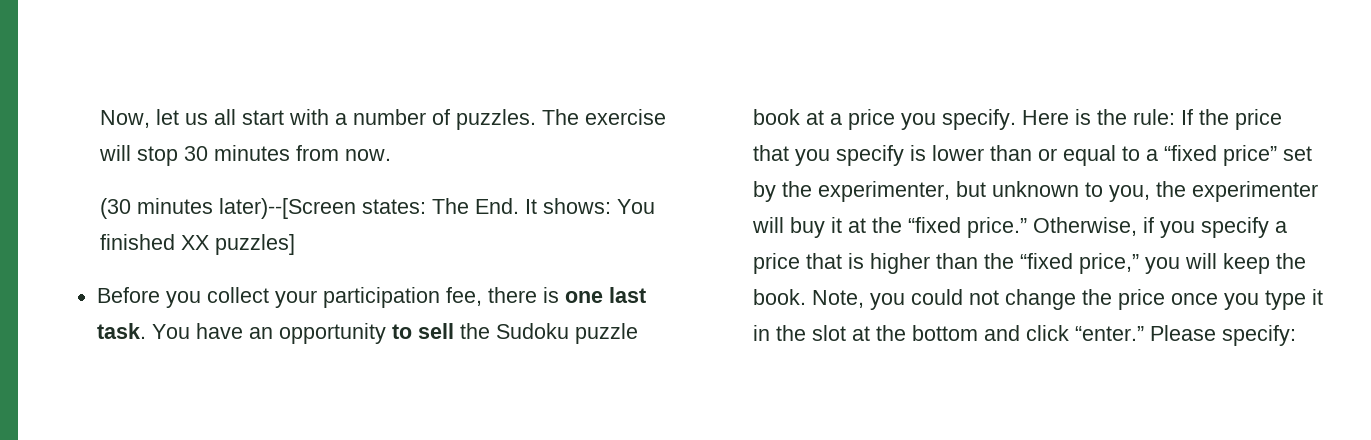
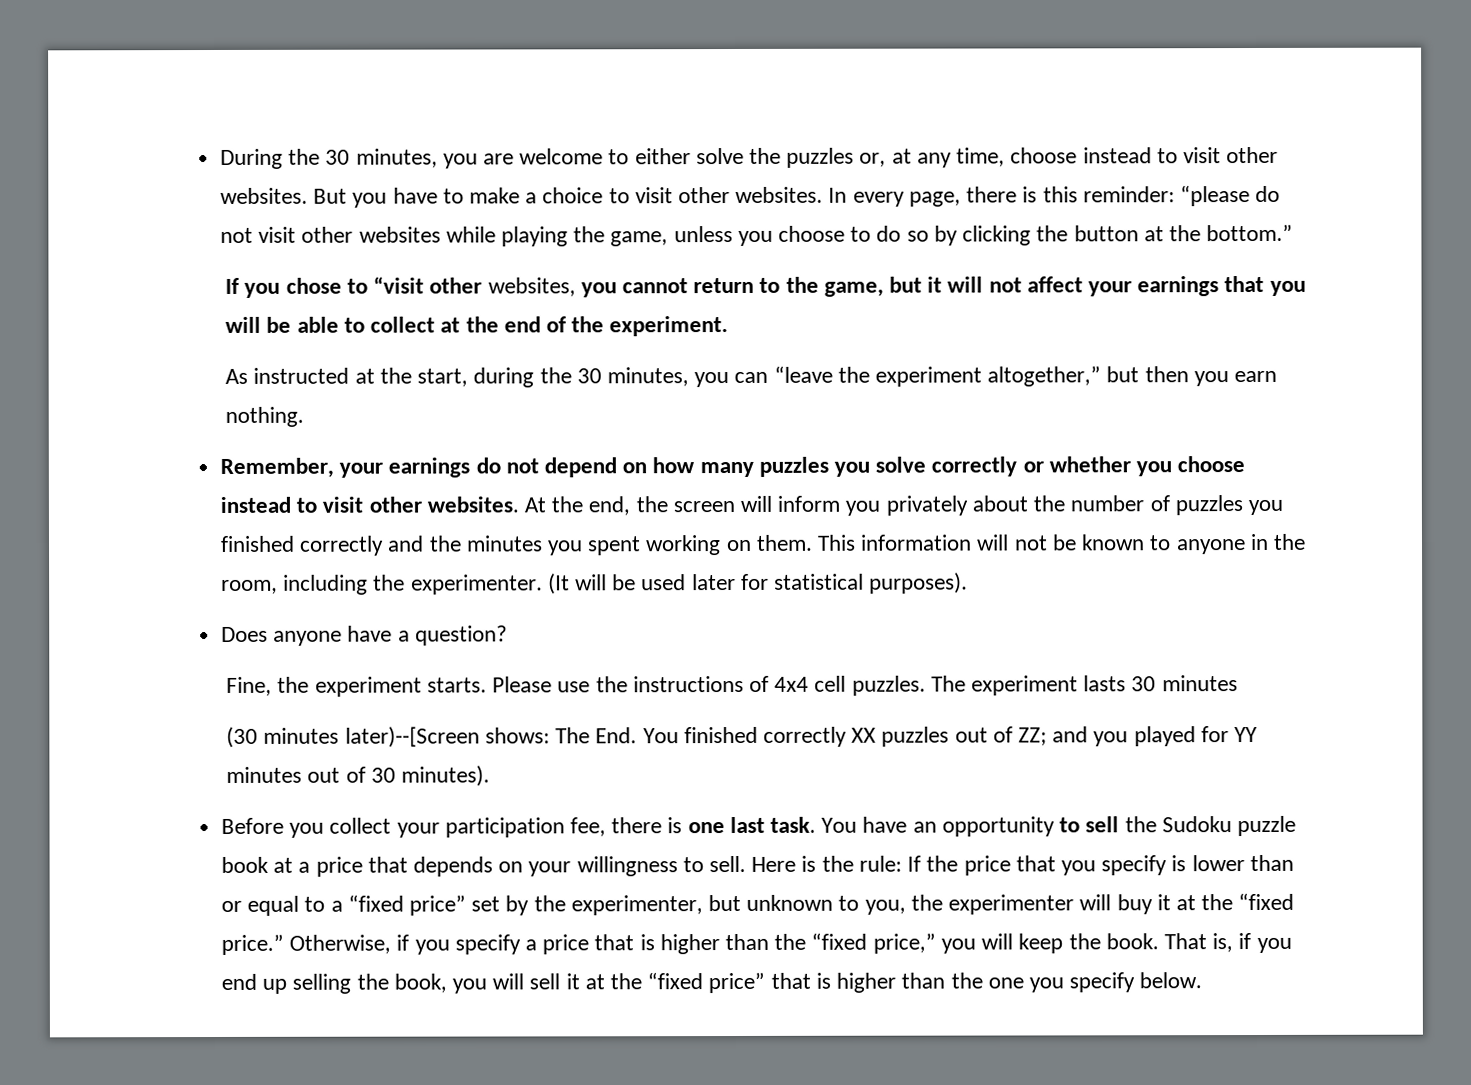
[99,109,666,130] [98,145,178,166] Now, let us all start with a number of puzzles. The exercise will stop -> [219,146,1279,169] [219,185,1281,208] [219,224,1294,247] [225,275,1306,298] [225,316,729,337] [225,365,1278,388] [225,406,305,427] [219,456,1246,478] [219,495,1283,516] [219,533,1306,556] [220,572,969,595] [220,625,508,646] [226,675,1127,697] During the 30 minutes, you are welcome to either solve the puzzles or, at any time, choose instead to visit other websites. But you have to make a choice to visit other websites. In every page, there is this reminder: “please do not visit other websites while playing the game, unless you choose to do so by clicking the button at the bottom.” // If you chose to “visit other websites, you cannot return to the game, but it will not affect your earnings that you will be able to collect at the end of the experiment. // As instructed at the start, during the 30 minutes, you can “leave the experiment altogether,” but then you earn nothing. // Remember, your earnings do not depend on how many puzzles you solve correctly or whether you choose instead to visit other websites. At the end, the screen will inform you privately about the number of puzzles you finished correctly and the minutes you spent working on them. This information will not be known to anyone in the room, including the experimenter. (It will be used later for statistical purposes). // Does anyone have a question? // Fine, the experiment starts. Please use the instructions of 4x4 cell puzzles. The experiment lasts
[295,145,391,161] from now. -> (1238, 683) none
[361,199,426,214] states: -> [484,727,550,744] shows:
[524,198,655,214] [99,234,295,255] It shows: You finished XX puzzles] -> [642,726,1259,747] [226,765,491,787] You finished correctly XX puzzles out of ZZ; and you played for YY minutes out of 30 minutes).
[901,109,1017,130] you specify. -> [367,855,747,877] that depends on your willingness to sell.
[812,289,1324,310] [753,325,1297,346] Note, you could not change the price once you type it in the slot at the bottom and click “enter.” Please specify: -> [1163,933,1292,953] [220,972,1203,994] That is, if you end up selling the book, you will sell it at the “fixed price” that is higher than the one you specify below.

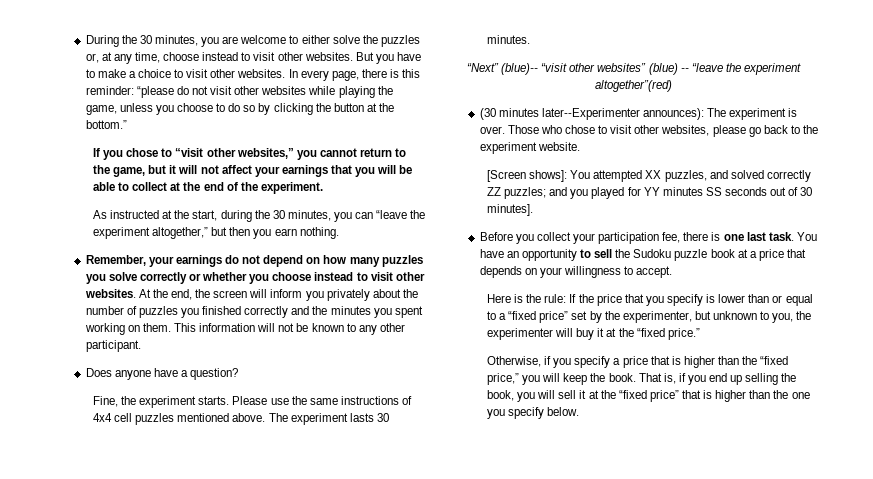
[487,277,576,297] websites, -> [236,148,294,159] websites,”
[1175,533,1306,555] [220,572,969,595] anyone in the room, including the experimenter. (It will be used later for statistical purposes). -> [358,323,405,335] [85,340,141,352] any other participant.
(628, 684) none -> [309,398,338,405] same
[851,675,926,696] puzzles. -> [135,413,266,425] puzzles mentioned above.
[1161,675,1238,692] [226,726,1048,748] minutes // (30 minutes later)--[Screen shows: The End. You finished correctly XX puzzles out of ZZ; -> [487,35,531,44] [467,63,801,75] [595,80,672,92] [479,108,798,120] [479,125,818,137] [479,142,580,154] [487,170,811,182] [487,187,547,199] minutes. // “Next” (blue)-- “visit other websites” (blue) -- “leave the experiment altogether”(red) // (30 minutes later--Experimenter announces): The experiment is over. Those who chose to visit other websites, please go back to the experiment website. // [Screen shows]: You attempted XX puzzles, and solved correctly ZZ puzzles;
(303, 774) none -> [705,187,767,196] SS seconds
[401,765,491,787] minutes). -> [487,204,534,216] minutes].
[709,855,747,873] sell. -> [636,266,673,278] accept. //
(284, 944) none -> (700, 334) //

